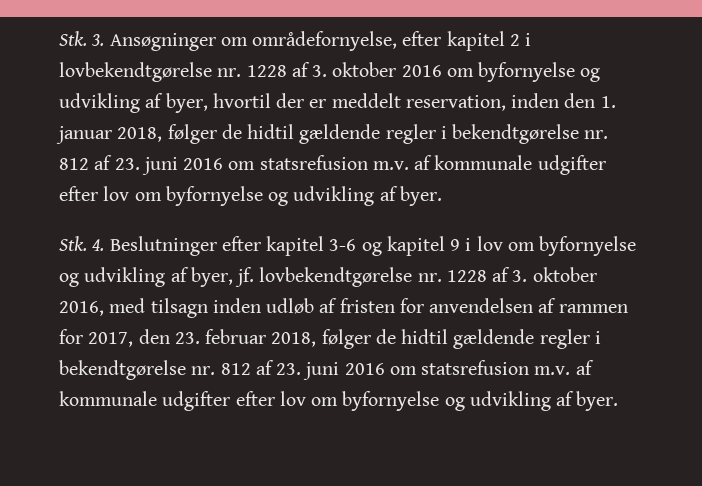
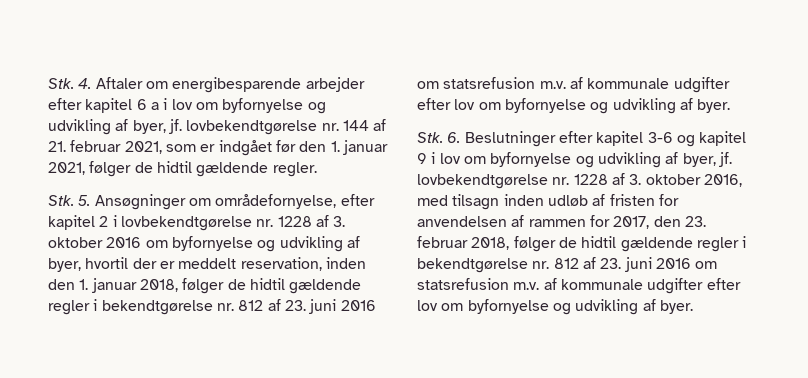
[59,31,105,46] Stk. 3. -> [48,77,365,93] [48,98,326,114] [48,119,387,135] [48,140,388,156] [48,161,317,177] [48,195,91,206] Stk. 4. Aftaler om energibesparende arbejder efter kapitel 6 a i lov om byfornyelse og udvikling af byer, jf. lovbekendtgørelse nr. 144 af 21. februar 2021, som er indgået før den 1. januar 2021, følger de hidtil gældende regler. // Stk. 5.
[92,239,105,251] 4. -> [447,132,461,143] 6.

